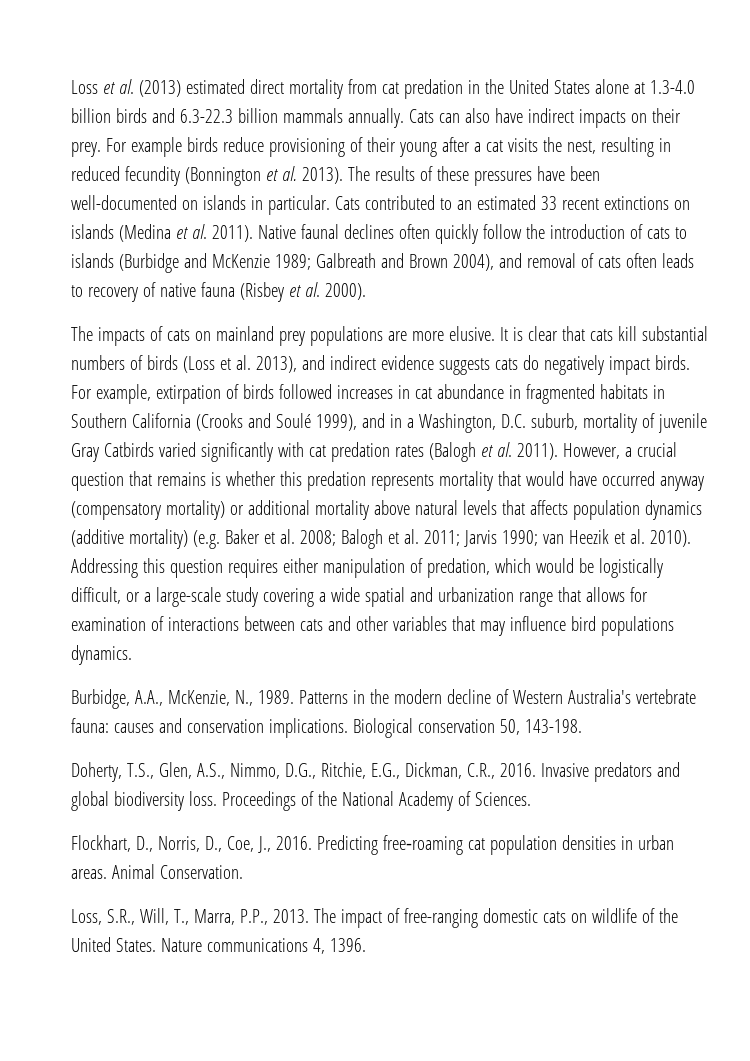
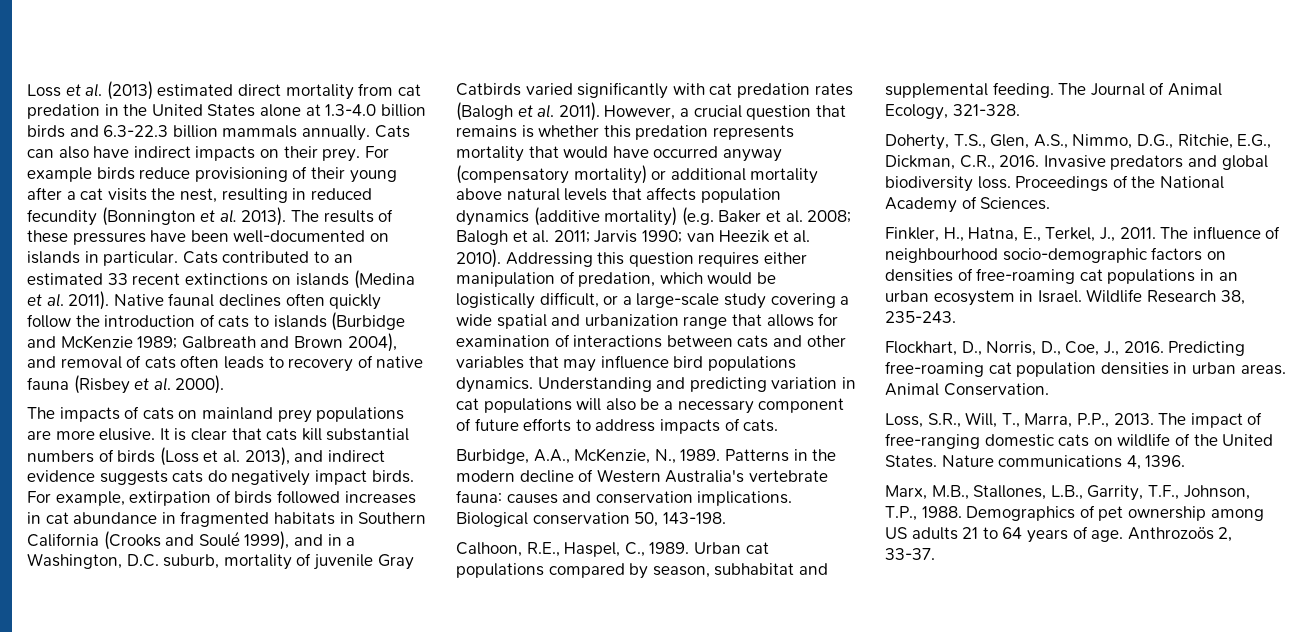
(132, 655) none -> [537,377,856,392] [456,398,845,414] [456,418,779,434] Understanding and predicting variation in cat populations will also be a necessary component of future efforts to address impacts of cats.
(582, 726) none -> [456,542,769,557] [456,563,828,579] [885,82,1222,98] [885,104,1020,120] // Calhoon, R.E., Haspel, C., 1989. Urban cat populations compared by season, subhabitat and supplemental feeding. The Journal of Animal Ecology, 321-328.
(531, 799) none -> [885,226,1281,242] [885,247,1226,263] [885,268,1238,284] [885,289,1245,306] [885,311,956,323] // Finkler, H., Hatna, E., Terkel, J., 2011. The influence of neighbourhood socio-demographic factors on densities of free-roaming cat populations in an urban ecosystem in Israel. Wildlife Research 38, 235-243.
(366, 945) none -> [885,485,1250,501] [885,505,1264,521] [885,526,1233,543] [885,548,935,560] // Marx, M.B., Stallones, L.B., Garrity, T.F., Johnson, T.P., 1988. Demographics of pet ownership among US adults 21 to 64 years of age. Anthrozoös 2, 33-37.

